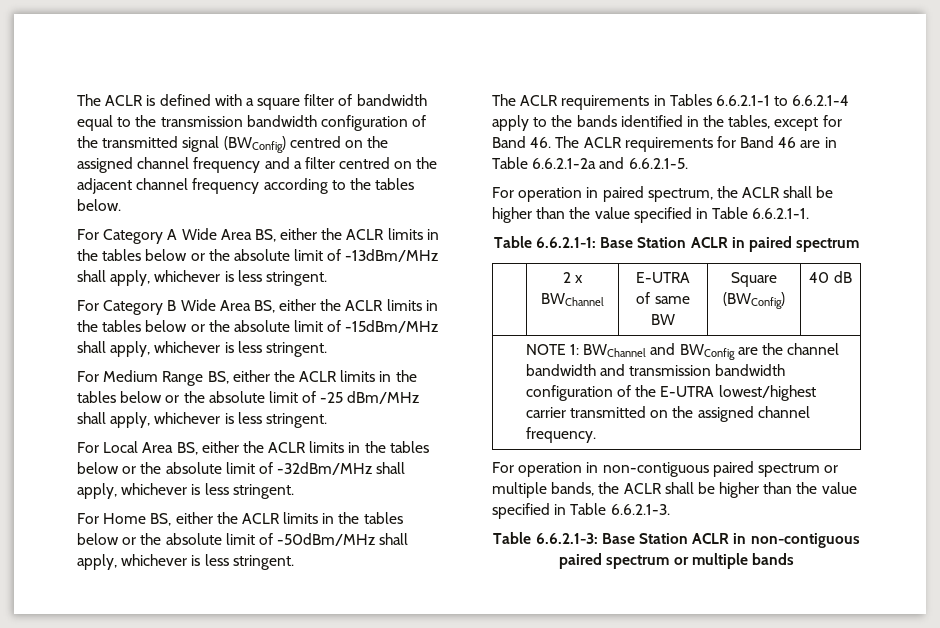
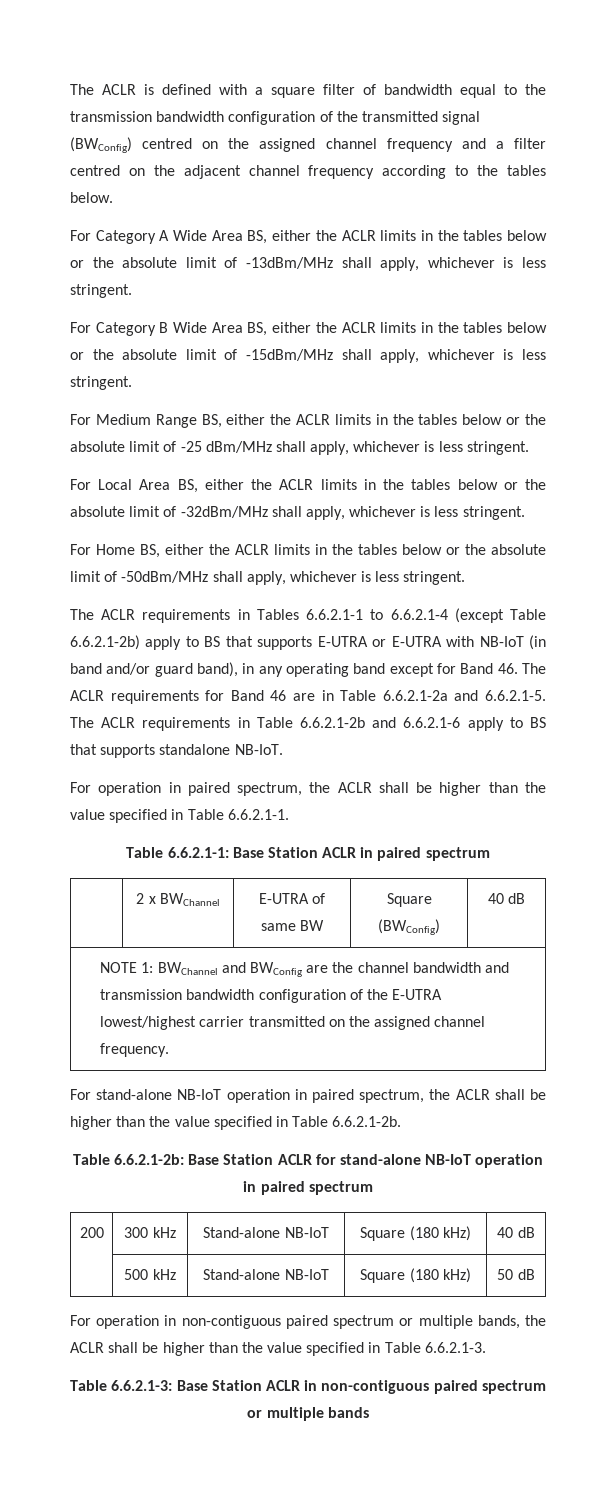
[492,115,771,131] apply to the bands identified in the tables, -> [454,608,546,623] [70,635,546,650] [70,662,386,677] (except Table 6.6.2.1-2b) apply to BS that supports E-UTRA or E-UTRA with NB-IoT (in band and/or guard band), in any operating band
(688, 163) none -> [70,717,546,731] [70,744,283,758] The ACLR requirements in Table 6.6.2.1-2b and 6.6.2.1-6 apply to BS that supports standalone NB-IoT.
(596, 435) none -> [70,1089,546,1103] [70,1116,402,1130] [72,1154,544,1168] [243,1181,373,1195] [79,1227,104,1238] [124,1227,176,1238] [203,1227,329,1238] [360,1226,471,1241] [497,1227,535,1238] [124,1269,176,1280] [203,1269,329,1280] [360,1268,471,1283] [497,1269,535,1280] // For stand-alone NB-IoT operation in paired spectrum, the ACLR shall be higher than the value specified in Table 6.6.2.1-2b. // Table 6.6.2.1-2b: Base Station ACLR for stand-alone NB-IoT operation in paired spectrum // 200 | 300 kHz | Stand-alone NB-IoT | Square (180 kHz) | 40 dB // | 500 kHz | Stand-alone NB-IoT | Square (180 kHz) | 50 dB

